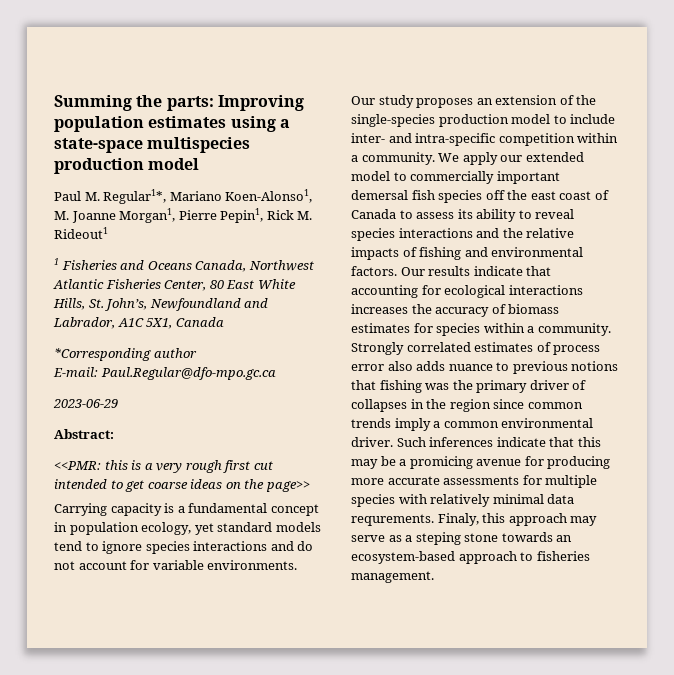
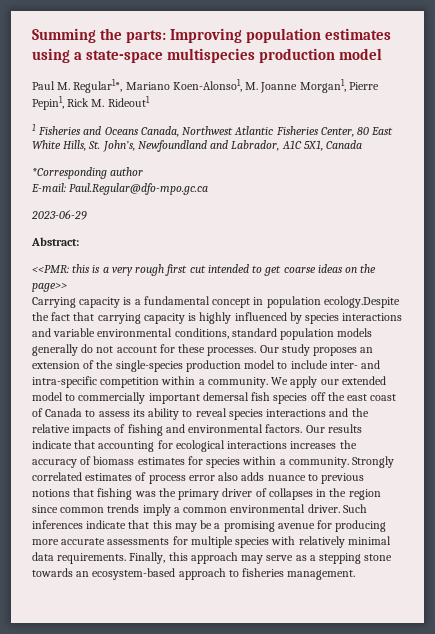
[141,522,321,535] [54,541,294,554] ecology, yet standard models tend to ignore species interactions and -> [323,296,400,308] [32,312,403,324] [32,328,373,340] [32,344,78,356] ecology.Despite the fact that carrying capacity is highly influenced by species interactions and variable environmental conditions, standard population models generally
[152,560,298,570] variable environments. -> [178,344,257,356] these processes.
[409,456,473,469] promicing -> [223,521,275,532] promising
[351,513,479,526] requrements. Finaly, -> [57,552,166,564] requirements. Finally,
[415,532,461,545] steping -> [319,553,362,564] stepping

